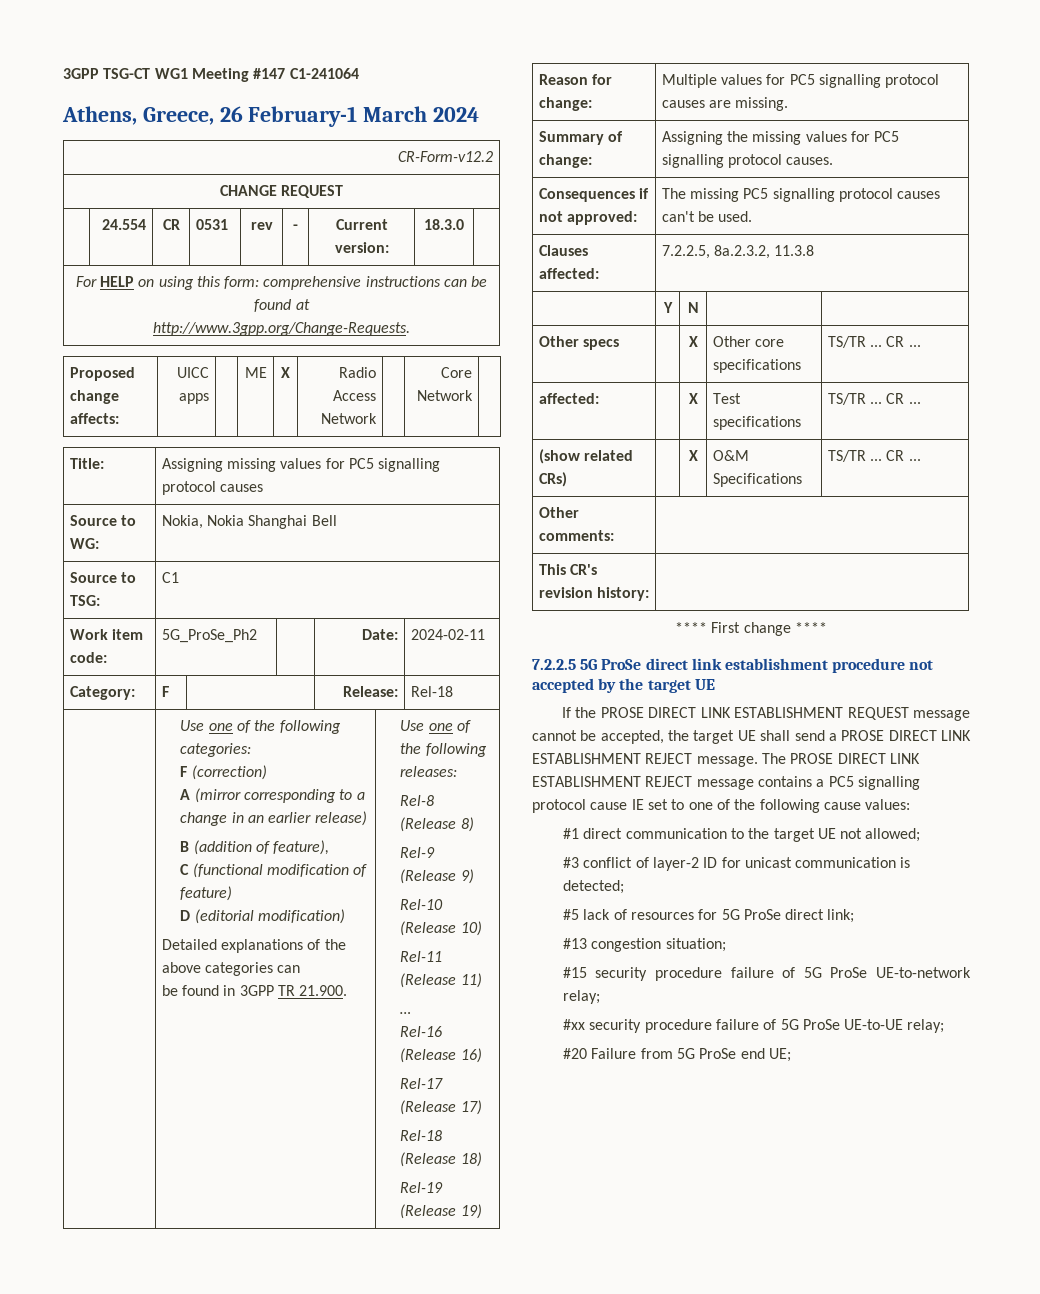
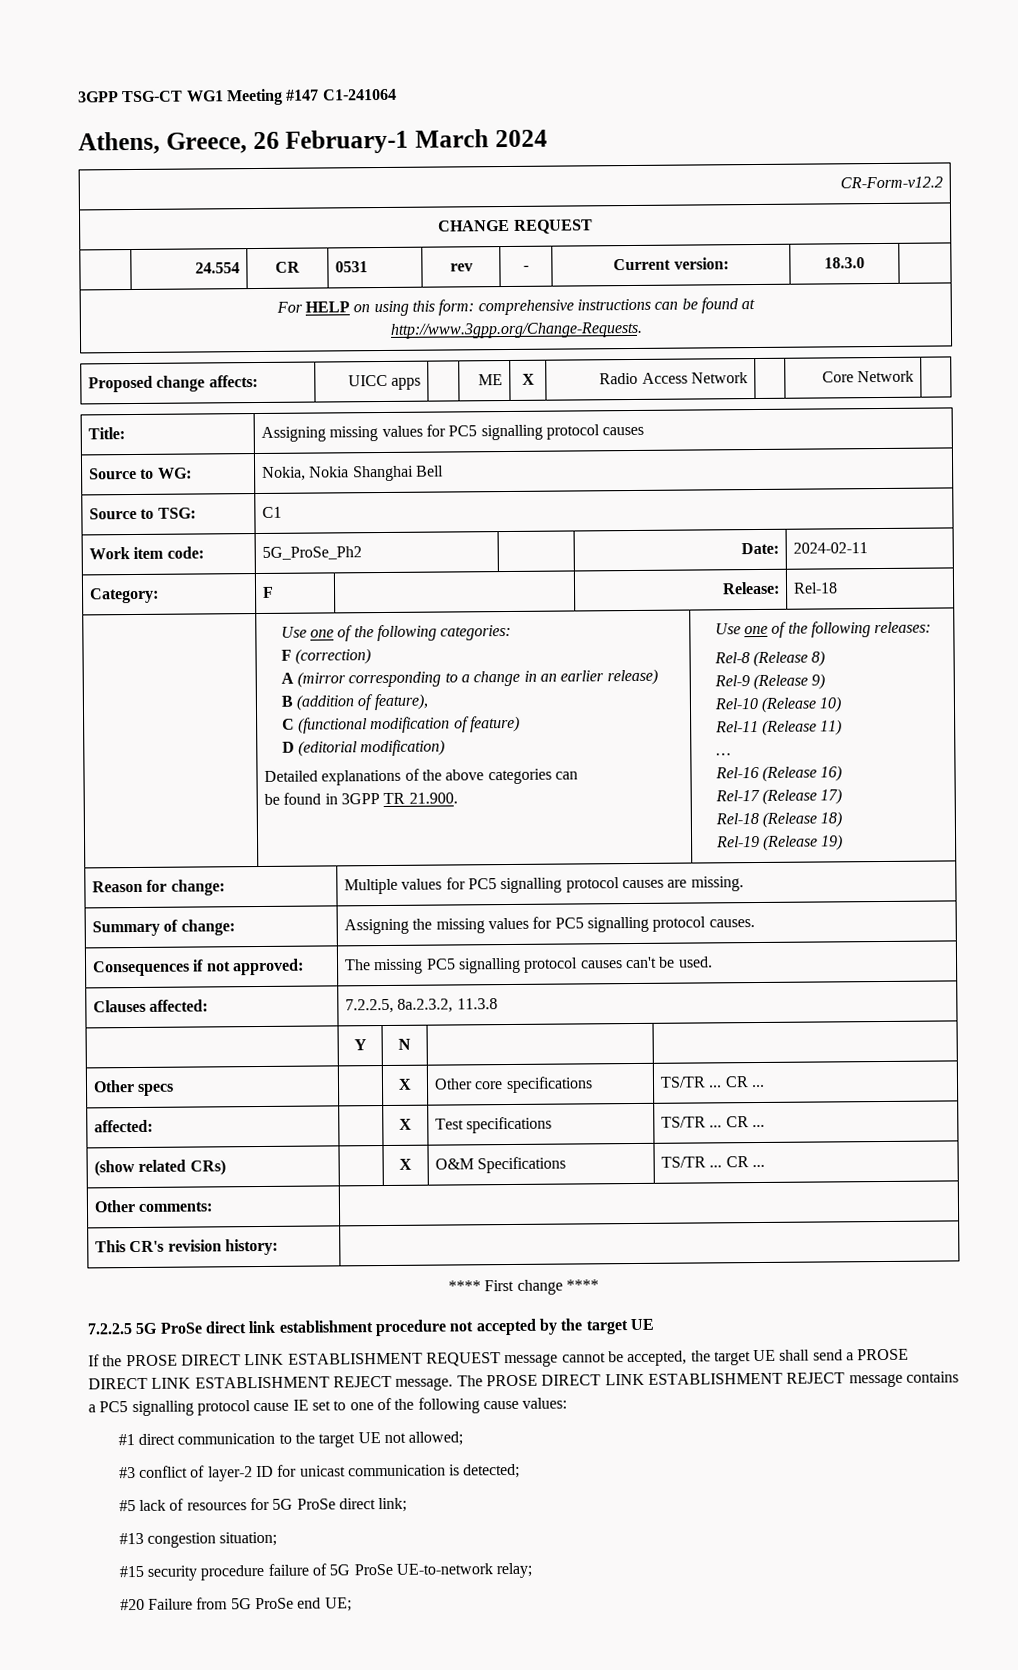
[562,1019,945,1033] // #xx security procedure failure of 5G ProSe UE-to-UE relay; -> (533, 1570) none

